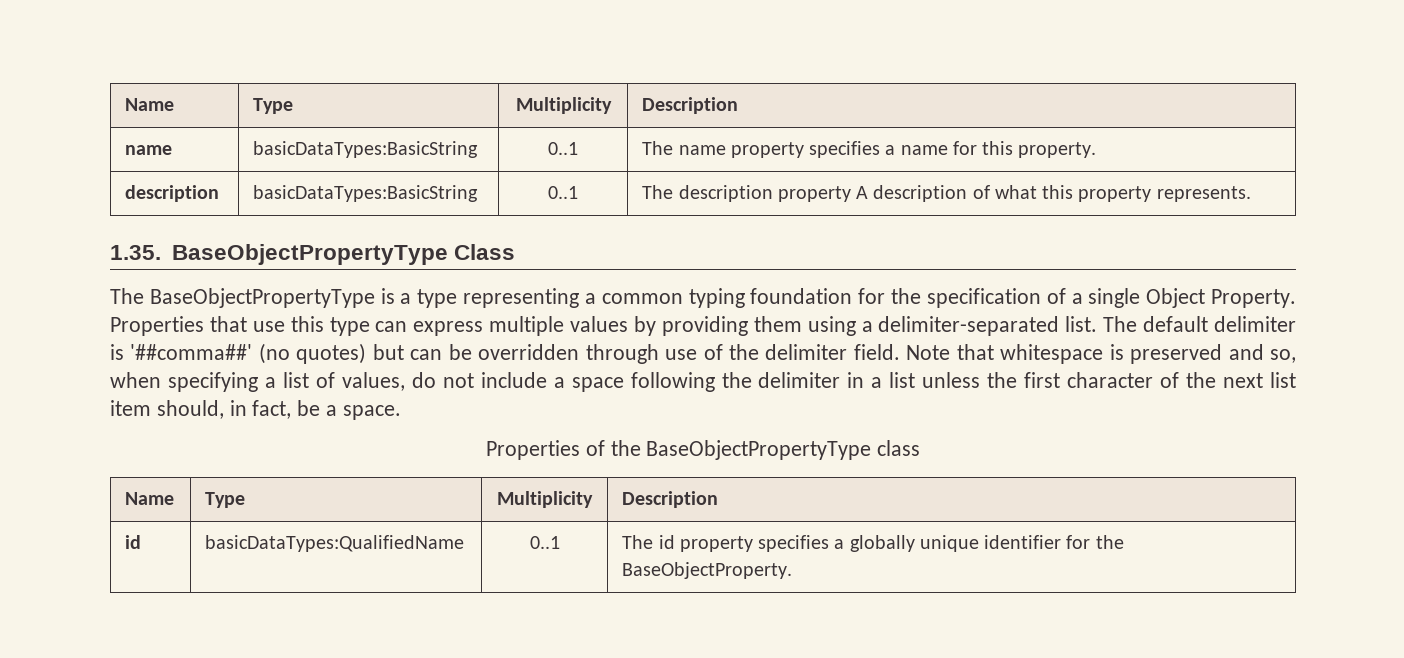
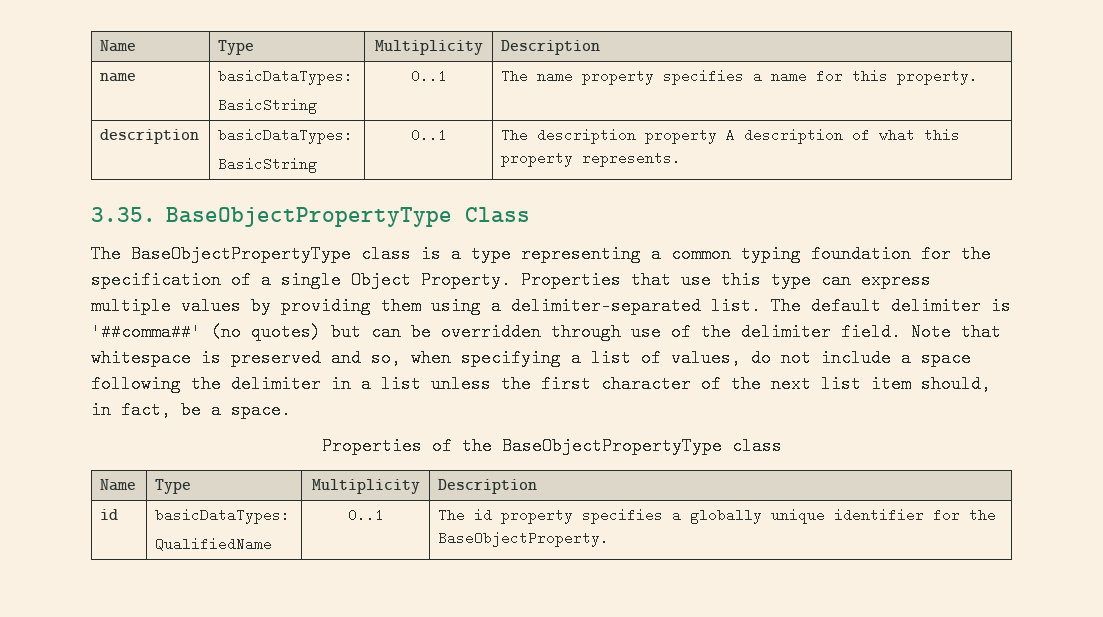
[253,141,479,158] basicDataTypes:BasicString -> [218,69,354,85] [218,98,318,114] basicDataTypes: // BasicString
[253,185,479,202] basicDataTypes:BasicString -> [218,128,354,144] [218,157,318,173] basicDataTypes: // BasicString
[110,245,161,260] 1.35. -> [91,207,156,222] 3.35.
(375, 298) none -> [361,245,411,263] class
[205,535,465,552] basicDataTypes:QualifiedName -> [155,508,291,524] [155,537,273,551] basicDataTypes: // QualifiedName

